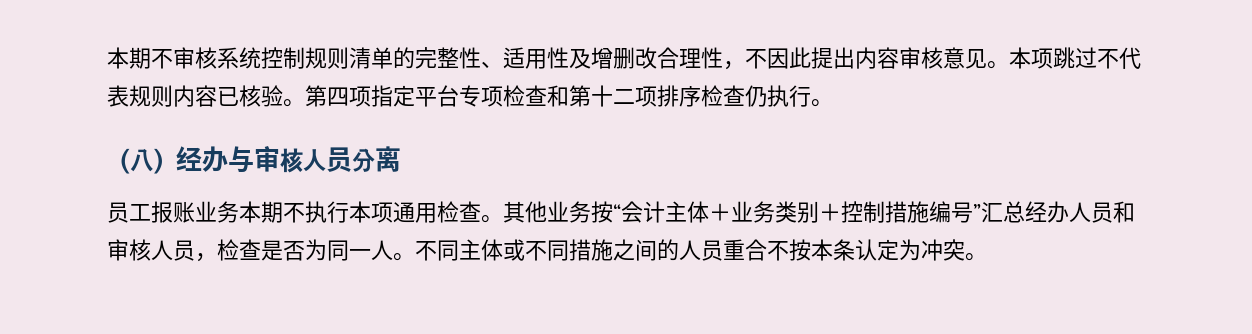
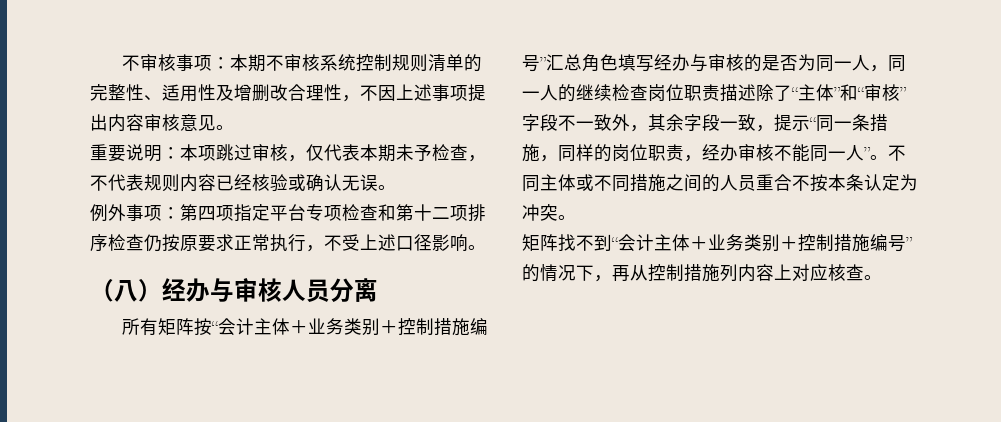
(107, 58) none -> [121,54,230,71] 不审核事项：
[789,47,811,69] 此 -> [396,84,468,101] 上述事项
[1009,47,1141,69] [107,85,305,107] 本项跳过不代表规则内容已核验。 -> [90,144,486,162] [90,174,396,192] [90,204,180,222] // 重要说明：本项跳过审核，仅代表本期未予检查，不代表规则内容已经核验或确认无误。 // 例外事项：
[767,85,811,107] 执行 -> [162,234,468,252] 按原要求正常执行，不受上述口径影响
[107,201,591,223] 员工报账业务本期不执行本项通用检查。其他业务 -> [121,318,194,336] 所有矩阵
[1025,201,1135,223] [107,239,393,262] 经办人员和审核人员，检查是否为同一人 -> [582,54,906,72] [522,84,907,102] [522,114,888,132] [522,144,871,162] 角色填写经办与审核的是否为同一人，同一人的继续检查岗位职责描述除了“主体”和“审核”字段不一致外，其余字段一致，提示“同一条措施，同样的岗位职责，经办审核不能同一人”
(987, 257) none -> [522,234,913,252] [522,264,882,282] // 矩阵找不到“会计主体＋业务类别＋控制措施编号”的情况下，再从控制措施列内容上对应核查。

